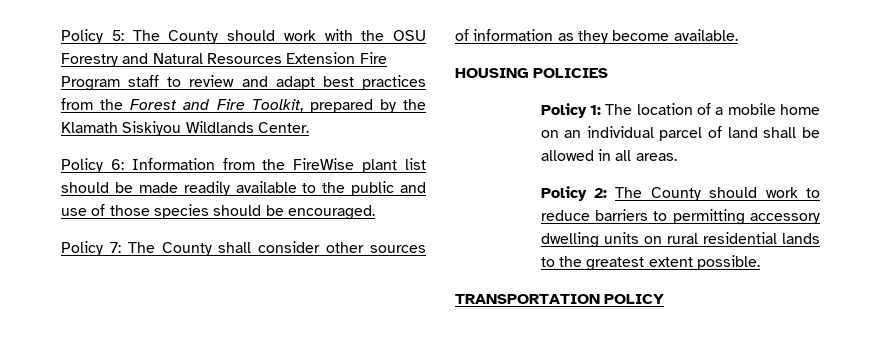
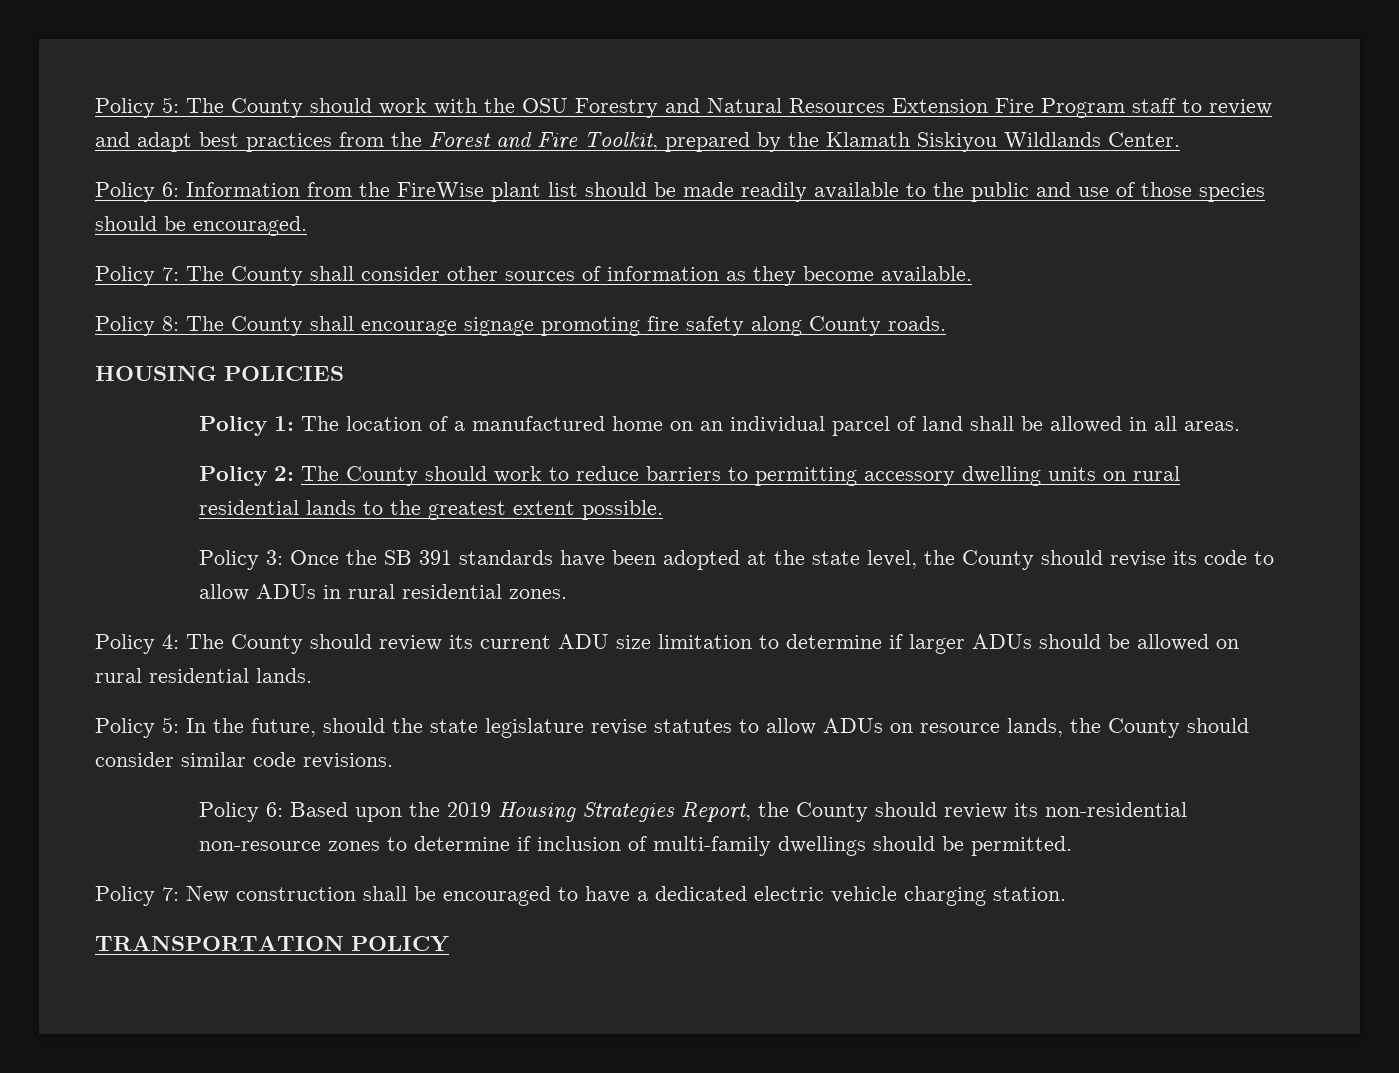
(738, 35) none -> [95,316,946,336] // Policy 8: The County shall encourage signage promoting fire safety along County roads.
[727,103,776,115] mobile -> [471,416,605,431] manufactured
(760, 262) none -> [198,550,1274,570] [198,584,567,601] [95,634,1239,654] [95,668,312,683] [95,717,1249,738] [95,752,393,769] [198,802,1187,822] [198,836,1072,856] [95,886,1066,906] // Policy 3: Once the SB 391 standards have been adopted at the state level, the County should revise its code to allow ADUs in rural residential zones. // Policy 4: The County should review its current ADU size limitation to determine if larger ADUs should be allowed on rural residential lands. // Policy 5: In the future, should the state legislature revise statutes to allow ADUs on resource lands, the County should consider similar code revisions. // Policy 6: Based upon the 2019 Housing Strategies Report, the County should review its non-residential non-resource zones to determine if inclusion of multi-family dwellings should be permitted. // Policy 7: New construction shall be encouraged to have a dedicated electric vehicle charging station.

